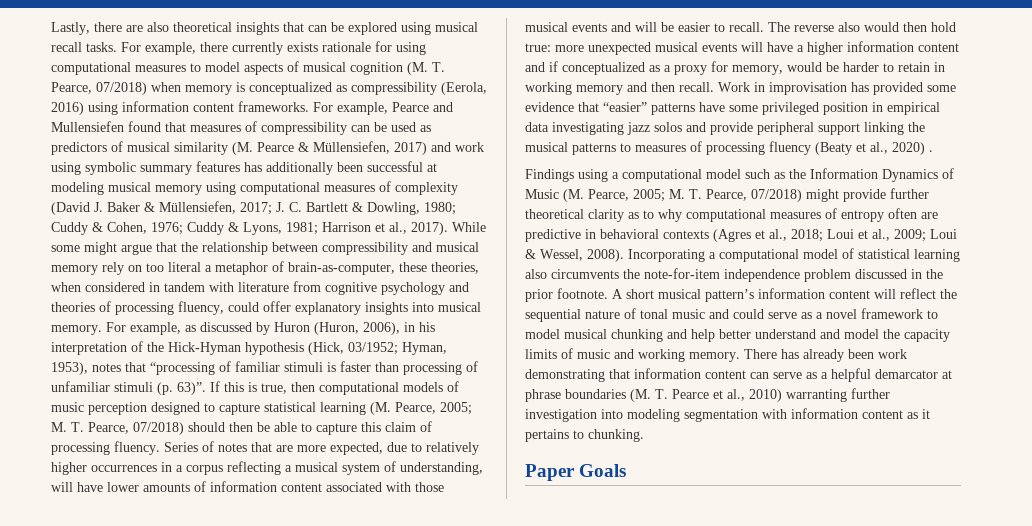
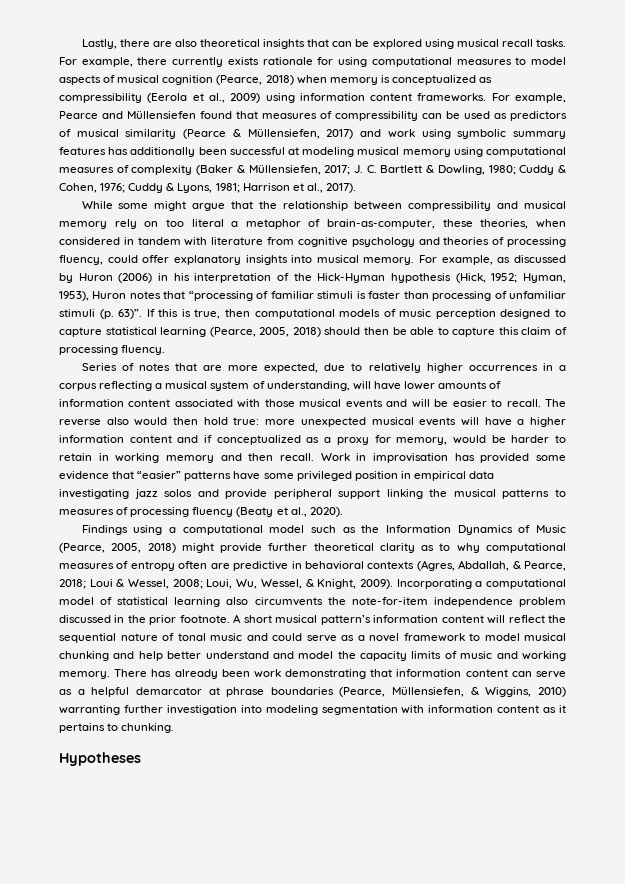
[407,62,445,75] [51,82,147,95] (M. T. Pearce, 07/2018) -> [216,75,294,85] (Pearce, 2018)
[441,82,487,95] [51,102,84,115] (Eerola, 2016) -> [147,93,261,103] (Eerola et al., 2009)
[51,121,124,132] Mullensiefen -> [127,111,196,119] Müllensiefen
[232,142,294,155] (M. Pearce -> [183,129,227,139] (Pearce
[51,202,140,215] (David J. Baker -> [196,165,234,175] (Baker
(448, 228) none -> (356, 188) //
[314,322,400,335] (Huron, 2006), -> [118,273,153,283] (2006)
[348,342,398,355] 03/1952; -> [491,273,518,283] 1952;
(88, 368) none -> [92,291,127,299] Huron
[370,402,472,415] [51,422,184,435] (M. Pearce, 2005; M. T. Pearce, 07/2018) -> [209,327,321,337] (Pearce, 2005, 2018)
(160, 448) none -> (166, 350) //
[892,142,933,155] 2020) . -> [309,507,343,517] 2020).
[563,189,802,202] (M. Pearce, 2005; M. T. Pearce, 07/2018) -> [59,543,176,553] (Pearce, 2005, 2018)
[713,229,957,242] [525,249,624,262] (Agres et al., 2018; Loui et al., 2009; Loui & Wessel, 2008). -> [416,560,566,571] [59,579,393,589] (Agres, Abdallah, & Pearce, 2018; Loui & Wessel, 2008; Loui, Wu, Wessel, & Knight, 2009).
[630,389,745,402] (M. T. Pearce et al., -> [339,687,532,697] (Pearce, Müllensiefen, & Wiggins,
[525,464,627,481] Paper Goals -> [59,752,141,766] Hypotheses

